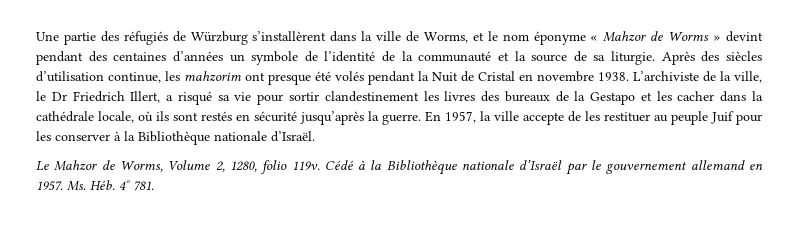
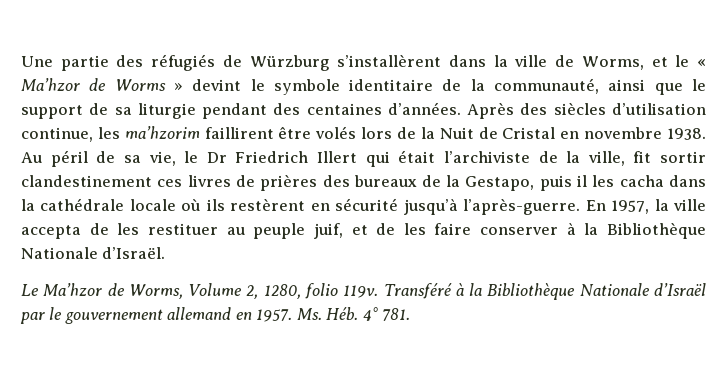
[502,31,764,45] [36,51,656,65] nom éponyme « Mahzor de Worms » devint pendant des centaines d’années un symbole de l’identité de la communauté et la source de sa liturgie. -> [696,59,706,67] [21,78,707,95] [21,102,461,119] « Ma’hzor de Worms » devint le symbole identitaire de la communauté, ainsi que le support de sa liturgie pendant des centaines d’années.
[184,71,415,85] mahzorim ont presque été volés pendant -> [124,126,416,139] ma’hzorim faillirent être volés lors de
[633,71,762,83] [36,91,715,105] L’archiviste de la ville, le Dr Friedrich Illert, a risqué sa vie pour sortir clandestinement les livres des bureaux de la Gestapo et les cacher -> [21,150,706,167] [21,174,664,191] Au péril de sa vie, le Dr Friedrich Illert qui était l’archiviste de la ville, fit sortir clandestinement ces livres de prières des bureaux de la Gestapo, puis il les cacha
[98,111,134,123] locale, -> [129,199,176,211] locale
[173,111,421,125] sont restés en sécurité jusqu’après la guerre. -> [230,198,581,215] restèrent en sécurité jusqu’à l’après-guerre.
[523,112,564,125] accepte -> [21,225,81,239] accepta
[711,111,762,125] [36,131,51,141] Juif pour les -> [313,223,472,239] juif, et de les faire
[214,131,267,141] nationale -> [21,247,98,259] Nationale
[54,160,98,171] Mahzor -> [43,283,103,296] Ma’hzor
[324,160,515,175] Cédé à la Bibliothèque nationale -> [383,283,650,300] Transféré à la Bibliothèque Nationale

